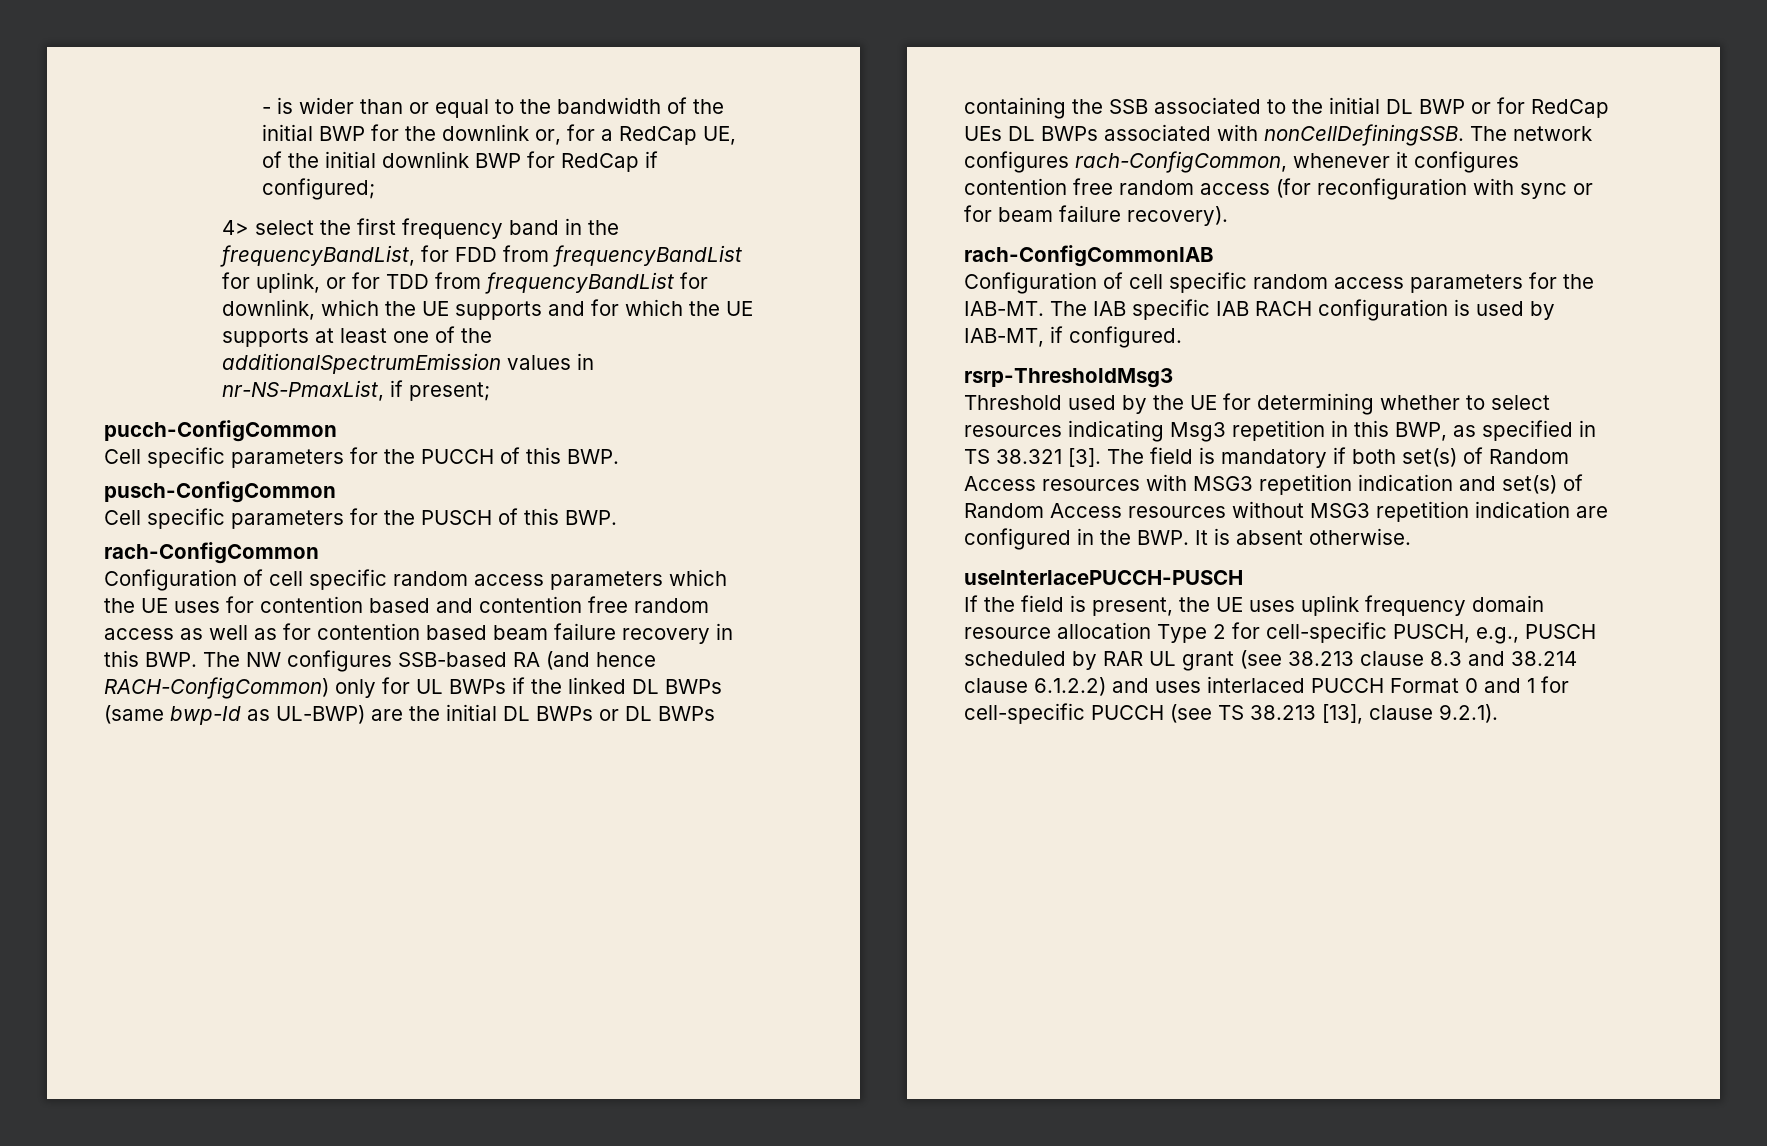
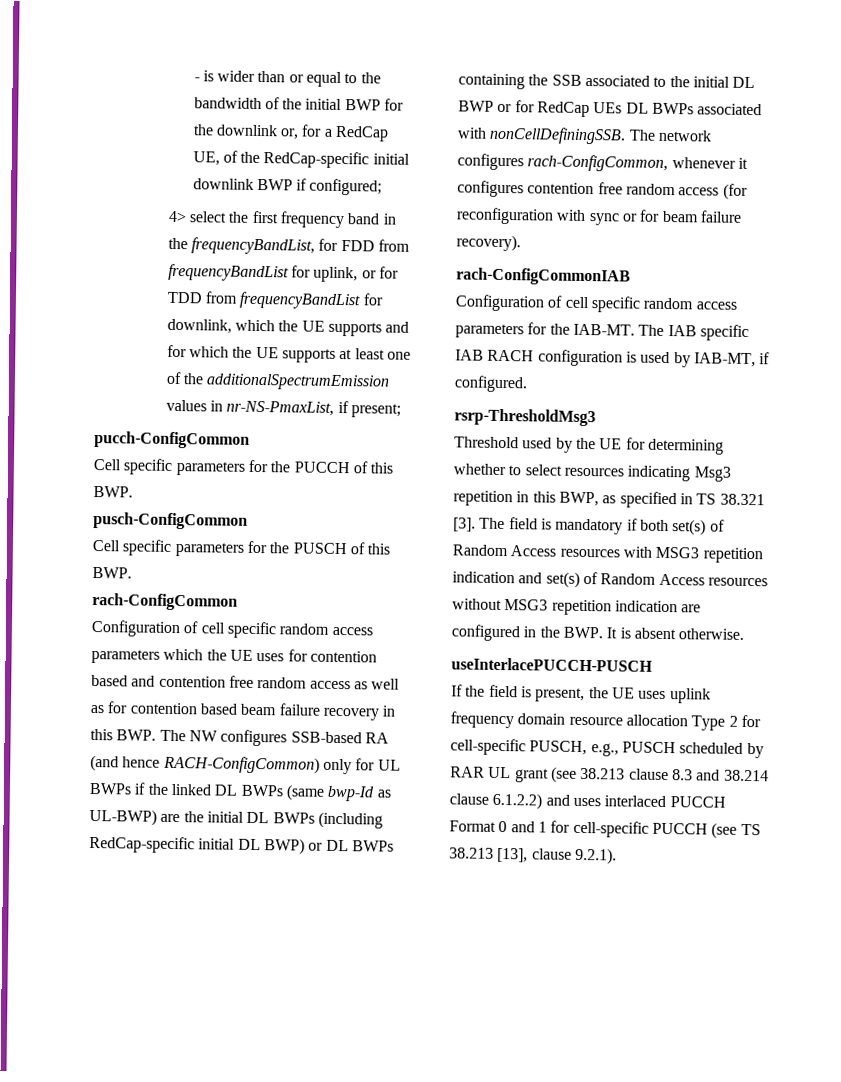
(319, 160) none -> [263,151,370,169] RedCap-specific
[526,151,639,172] for RedCap -> (293, 184) none
(593, 713) none -> [317,811,383,829] [89,835,305,855] (including RedCap-specific initial DL BWP)

